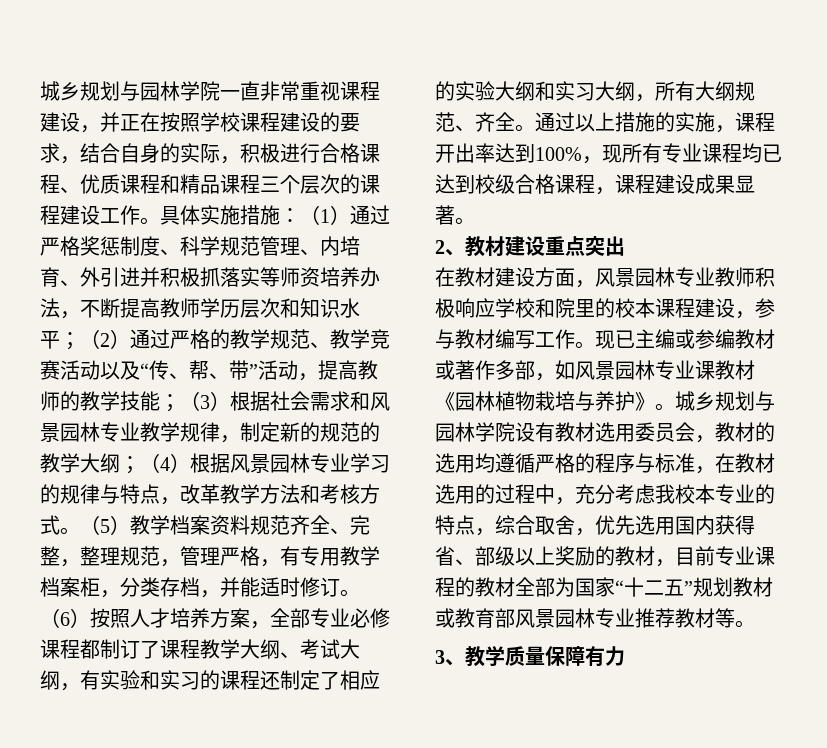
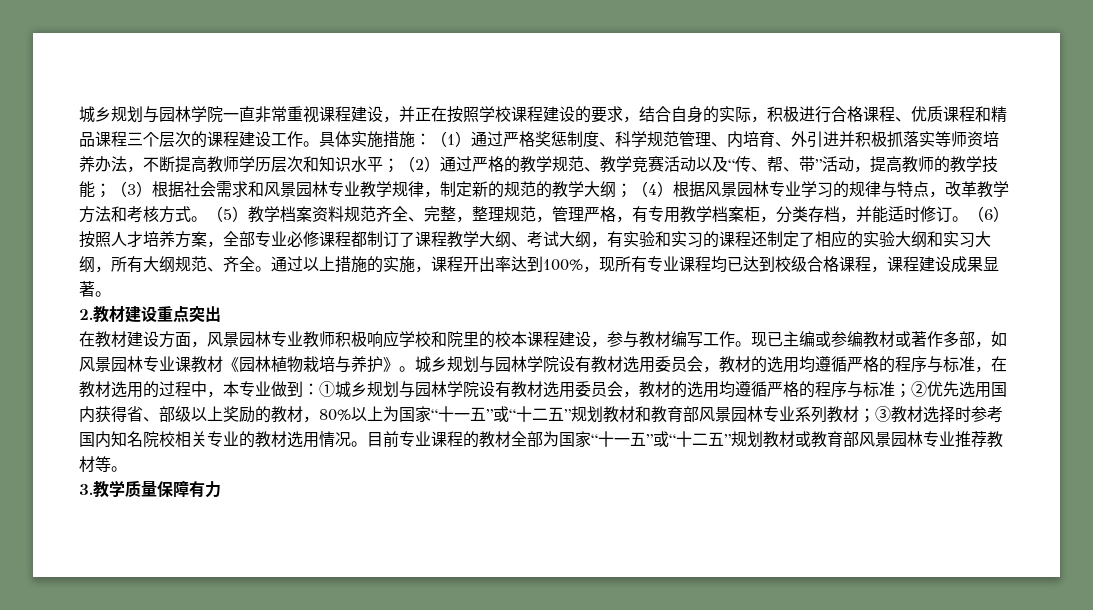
[435,240,465,256] 2、 -> [79,309,93,320] 2.
[575,484,775,504] [435,515,595,536] 充分考虑我校本专业的特点，综合取舍， -> [223,381,927,398] 本专业做到：①城乡规划与园林学院设有教材选用委员会，教材的选用均遵循严格的程序与标准；②
(675, 563) none -> [319,406,1003,423] [79,431,367,448] 80%以上为国家“十一五”或“十二五”规划教材和教育部风景园林专业系列教材；③教材选择时参考国内知名院校相关专业的教材选用情况。
(644, 587) none -> [614,431,692,447] 一五”或“十
[435,650,465,666] 3、 -> [79,484,93,495] 3.

